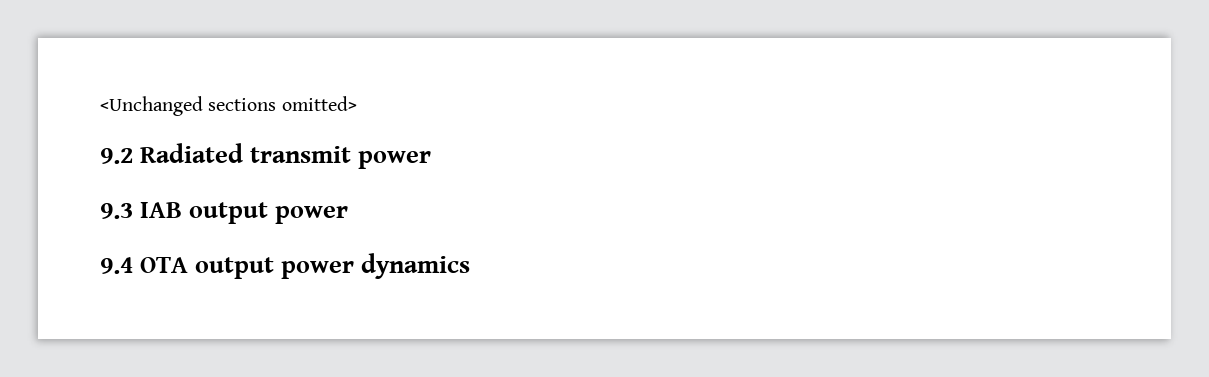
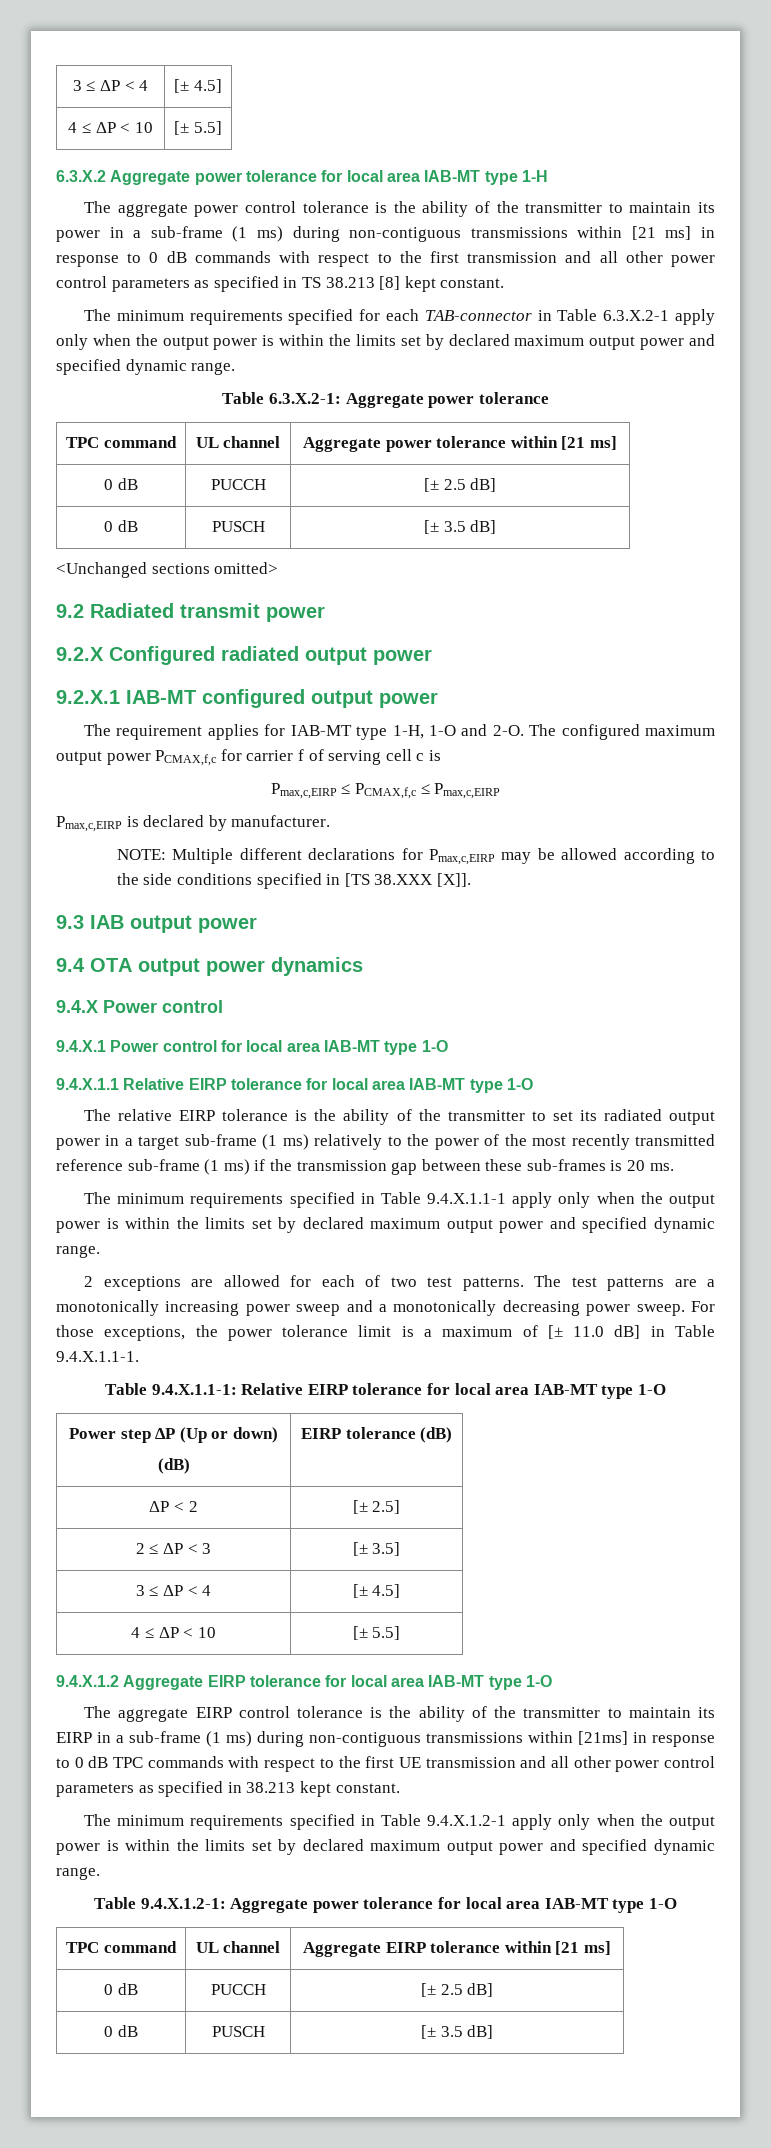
(100, 106) none -> [72,80,149,91] [174,79,222,93] [68,122,153,133] [174,121,222,135] [56,170,548,185] [84,201,715,217] [56,226,715,242] [56,251,715,267] [56,276,505,292] [84,309,715,325] [56,334,716,350] [56,359,236,375] [222,392,549,408] [66,436,177,448] [195,436,281,448] [303,436,617,452] [104,478,138,490] [210,479,266,490] [423,478,497,492] [104,520,138,532] [211,521,265,532] [423,520,497,534] 3 ≤ ΔP < 4 | [± 4.5] // 4 ≤ ΔP < 10 | [± 5.5] // 6.3.X.2 Aggregate power tolerance for local area IAB-MT type 1-H // The aggregate power control tolerance is the ability of the transmitter to maintain its power in a sub-frame (1 ms) during non-contiguous transmissions within [21 ms] in response to 0 dB commands with respect to the first transmission and all other power control parameters as specified in TS 38.213 [8] kept constant. // The minimum requirements specified for each TAB-connector in Table 6.3.X.2-1 apply only when the output power is within the limits set by declared maximum output power and specified dynamic range. // Table 6.3.X.2-1: Aggregate power tolerance // TPC command | UL channel | Aggregate power tolerance within [21 ms] // 0 dB | PUCCH | [± 2.5 dB] // 0 dB | PUSCH | [± 3.5 dB] //
(432, 160) none -> [56,646,432,665] [56,689,438,708] [84,724,716,740] [56,749,441,766] [270,783,501,799] [56,815,331,832] [116,848,715,865] [116,873,471,889] // 9.2.X Configured radiated output power // 9.2.X.1 IAB-MT configured output power // The requirement applies for IAB-MT type 1-H, 1-O and 2-O. The configured maximum output power PCMAX,f,c for carrier f of serving cell c is // Pmax,c,EIRP ≤ PCMAX,f,c ≤ Pmax,c,EIRP // Pmax,c,EIRP is declared by manufacturer. // NOTE: Multiple different declarations for Pmax,c,EIRP may be allowed according to the side conditions specified in [TS 38.XXX [X]].
(471, 266) none -> [56,1000,223,1013] [56,1040,448,1055] [56,1078,533,1093] [84,1109,715,1125] [56,1134,715,1150] [56,1159,674,1175] [84,1192,715,1208] [56,1217,715,1233] [56,1245,100,1258] [84,1275,716,1291] [56,1300,715,1316] [56,1325,716,1341] [56,1351,139,1362] [105,1383,666,1399] [69,1427,278,1443] [157,1458,190,1474] [300,1427,453,1443] [149,1501,198,1512] [352,1500,401,1514] [135,1543,212,1554] [352,1542,401,1556] [135,1585,212,1596] [352,1584,401,1598] [131,1627,216,1638] [352,1626,401,1640] [56,1675,552,1690] [84,1706,715,1722] [56,1731,715,1747] [56,1756,715,1772] [56,1781,400,1797] [84,1814,715,1830] [56,1839,715,1855] [56,1867,100,1880] [94,1897,677,1913] [66,1941,177,1953] [195,1941,281,1953] [303,1941,611,1957] [104,1983,138,1995] [210,1984,266,1995] [420,1983,494,1997] [104,2025,138,2037] [211,2026,265,2037] [420,2025,494,2039] // 9.4.X Power control // 9.4.X.1 Power control for local area IAB-MT type 1-O // 9.4.X.1.1 Relative EIRP tolerance for local area IAB-MT type 1-O // The relative EIRP tolerance is the ability of the transmitter to set its radiated output power in a target sub-frame (1 ms) relatively to the power of the most recently transmitted reference sub-frame (1 ms) if the transmission gap between these sub-frames is 20 ms. // The minimum requirements specified in Table 9.4.X.1.1-1 apply only when the output power is within the limits set by declared maximum output power and specified dynamic range. // 2 exceptions are allowed for each of two test patterns. The test patterns are a monotonically increasing power sweep and a monotonically decreasing power sweep. For those exceptions, the power tolerance limit is a maximum of [± 11.0 dB] in Table 9.4.X.1.1-1. // Table 9.4.X.1.1-1: Relative EIRP tolerance for local area IAB-MT type 1-O // Power step ∆P (Up or down) // (dB) | EIRP tolerance (dB) // ΔP < 2 | [± 2.5] // 2 ≤ ΔP < 3 | [± 3.5] // 3 ≤ ΔP < 4 | [± 4.5] // 4 ≤ ΔP < 10 | [± 5.5] // 9.4.X.1.2 Aggregate EIRP tolerance for local area IAB-MT type 1-O // The aggregate EIRP control tolerance is the ability of the transmitter to maintain its EIRP in a sub-frame (1 ms) during non-contiguous transmissions within [21ms] in response to 0 dB TPC commands with respect to the first UE transmission and all other power control parameters as specified in 38.213 kept constant. // The minimum requirements specified in Table 9.4.X.1.2-1 apply only when the output power is within the limits set by declared maximum output power and specified dynamic range. // Table 9.4.X.1.2-1: Aggregate power tolerance for local area IAB-MT type 1-O // TPC command | UL channel | Aggregate EIRP tolerance within [21 ms] // 0 dB | PUCCH | [± 2.5 dB] // 0 dB | PUSCH | [± 3.5 dB]

